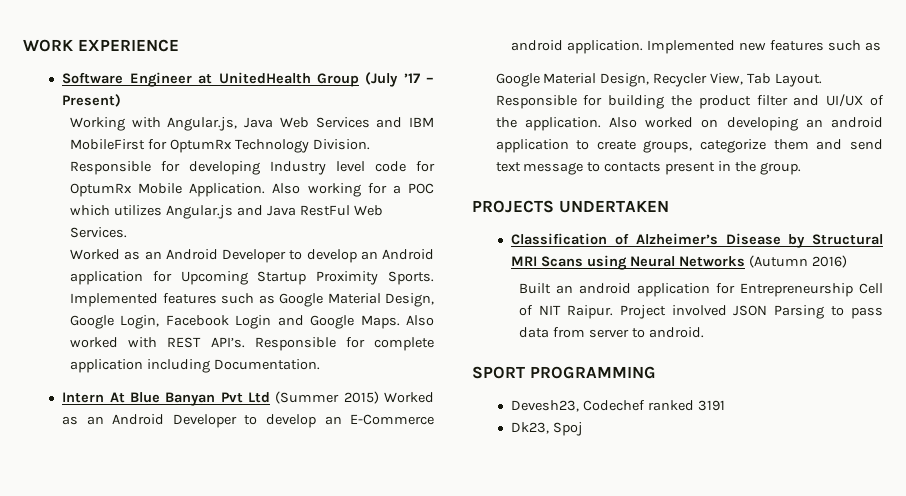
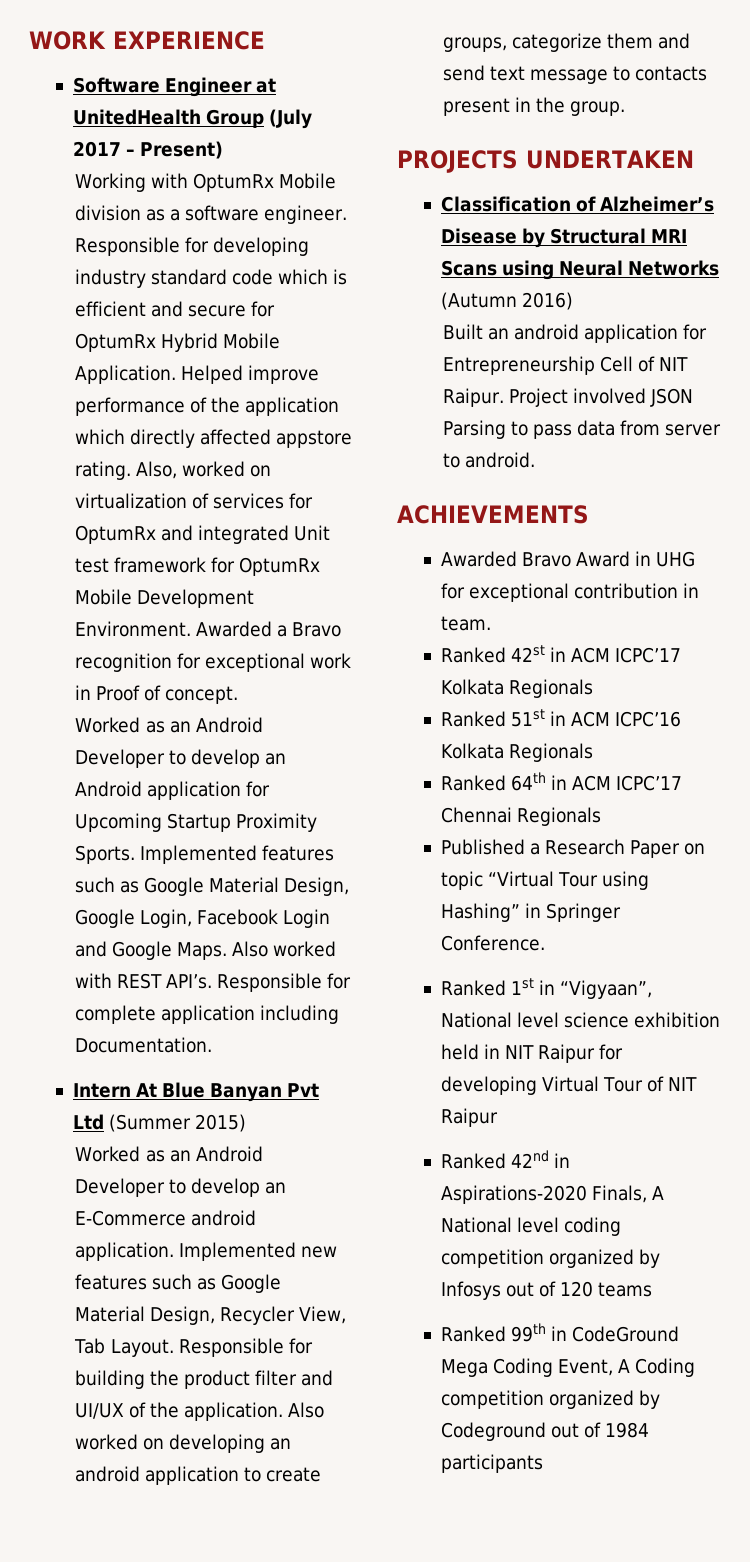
[403,73,420,83] ’17 -> [72,141,121,157] 2017
[167,117,435,131] [70,139,370,153] [70,161,435,175] [70,183,435,197] [70,205,383,219] [70,227,128,238] Angular.js, Java Web Services and IBM MobileFirst for OptumRx Technology Division. Responsible for developing Industry level code for OptumRx Mobile Application. Also working for a POC which utilizes Angular.js and Java RestFul Web Services. -> [192,173,336,192] [74,205,348,224] [74,237,309,256] [74,269,348,288] [74,301,275,317] [74,333,280,352] [74,365,319,384] [74,397,339,416] [74,429,352,448] [74,461,271,480] [74,493,313,509] [74,525,330,544] [74,557,320,576] [74,589,254,608] [74,621,341,637] [74,653,351,672] [74,685,238,704] OptumRx Mobile division as a software engineer. Responsible for developing industry standard code which is efficient and secure for OptumRx Hybrid Mobile Application. Helped improve performance of the application which directly affected appstore rating. Also, worked on virtualization of services for OptumRx and integrated Unit test framework for OptumRx Mobile Development Environment. Awarded a Bravo recognition for exceptional work in Proof of concept.
(379, 397) none -> (246, 1123) //
(881, 46) // -> (216, 1284) none
[472,366,656,379] [511,400,726,412] [511,422,584,436] SPORT PROGRAMMING // Devesh23, Codechef ranked 3191 // Dk23, Spoj -> [397,505,589,524] [440,551,696,567] [440,583,700,602] [440,616,491,631] [440,645,682,663] [440,679,593,698] [440,709,682,727] [440,743,593,762] [440,772,683,791] [440,807,601,826] [440,839,706,858] [440,871,650,890] [440,903,621,922] [440,935,545,951] [440,978,653,999] [440,1012,721,1028] [440,1044,624,1063] [440,1076,698,1095] [440,1108,498,1127] [440,1150,570,1169] [440,1185,664,1204] [440,1217,621,1236] [440,1249,660,1268] [440,1281,653,1300] [440,1323,680,1342] [440,1358,696,1377] [440,1390,660,1409] [440,1422,650,1441] [440,1454,543,1473] ACHIEVEMENTS // Awarded Bravo Award in UHG for exceptional contribution in team. // Ranked 42st in ACM ICPC’17 Kolkata Regionals // Ranked 51st in ACM ICPC’16 Kolkata Regionals // Ranked 64th in ACM ICPC’17 Chennai Regionals // Published a Research Paper on topic “Virtual Tour using Hashing” in Springer Conference. // Ranked 1st in “Vigyaan”, National level science exhibition held in NIT Raipur for developing Virtual Tour of NIT Raipur // Ranked 42nd in Aspirations-2020 Finals, A National level coding competition organized by Infosys out of 120 teams // Ranked 99th in CodeGround Mega Coding Event, A Coding competition organized by Codeground out of 1984 participants

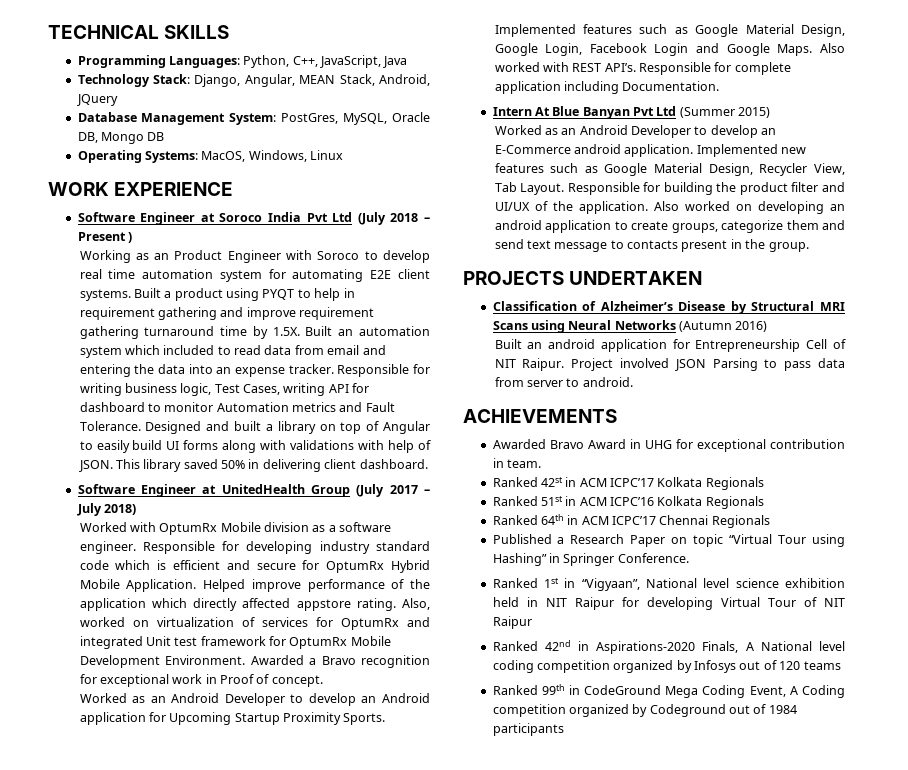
[29,31,265,50] WORK EXPERIENCE -> [48,25,230,39] [77,55,408,68] [77,74,430,87] [76,94,118,106] [77,112,430,125] [77,132,165,144] [77,150,344,163] [48,182,234,196] [77,212,431,225] [77,232,132,243] [79,250,431,263] [79,269,430,282] [79,288,355,301] [79,307,375,320] [79,326,430,339] [79,345,386,358] [79,364,430,377] [79,383,370,396] [79,402,395,412] [79,421,431,434] [79,440,431,453] [78,459,428,472] TECHNICAL SKILLS // Programming Languages: Python, C++, JavaScript, Java // Technology Stack: Django, Angular, MEAN Stack, Android, JQuery // Database Management System: PostGres, MySQL, Oracle DB, Mongo DB // Operating Systems: MacOS, Windows, Linux // WORK EXPERIENCE // Software Engineer at Soroco India Pvt Ltd (July 2018 – Present ) // Working as an Product Engineer with Soroco to develop real time automation system for automating E2E client systems. Built a product using PYQT to help in requirement gathering and improve requirement gathering turnaround time by 1.5X. Built an automation system which included to read data from email and entering the data into an expense tracker. Responsible for writing business logic, Test Cases, writing API for dashboard to monitor Automation metrics and Fault Tolerance. Designed and built a library on top of Angular to easily build UI forms along with validations with help of JSON. This library saved 50% in delivering client dashboard.
[139,141,223,159] [74,173,146,192] Present) // Working -> [76,503,136,516] [79,522,127,532] July 2018) // Worked

